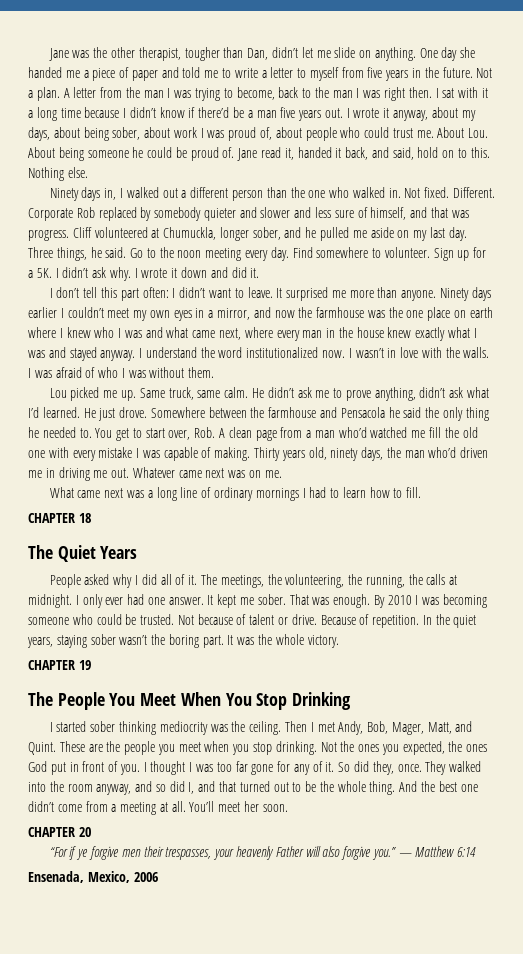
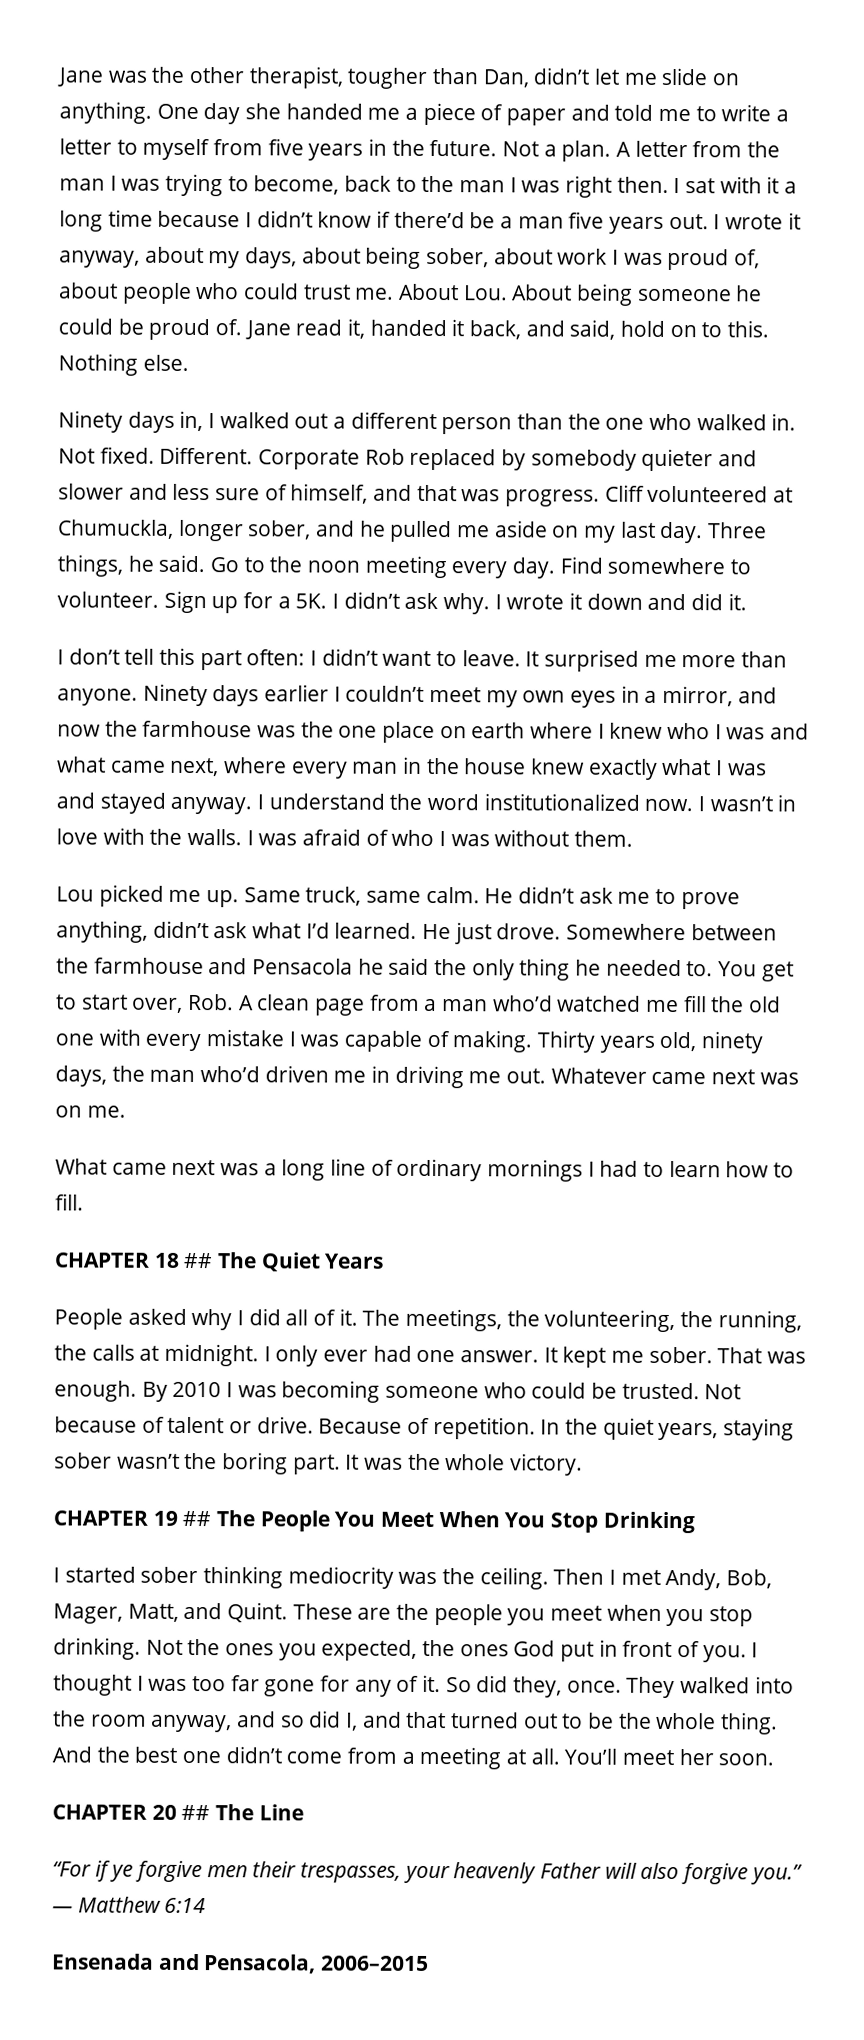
(91, 518) // -> [183,1252,214,1269] ##
(91, 665) // -> [182,1510,212,1527] ##
(91, 832) none -> [181,1804,304,1821] ## The Line
[28,871,158,883] Ensenada, Mexico, 2006 -> [52,1953,430,1974] Ensenada and Pensacola, 2006–2015

